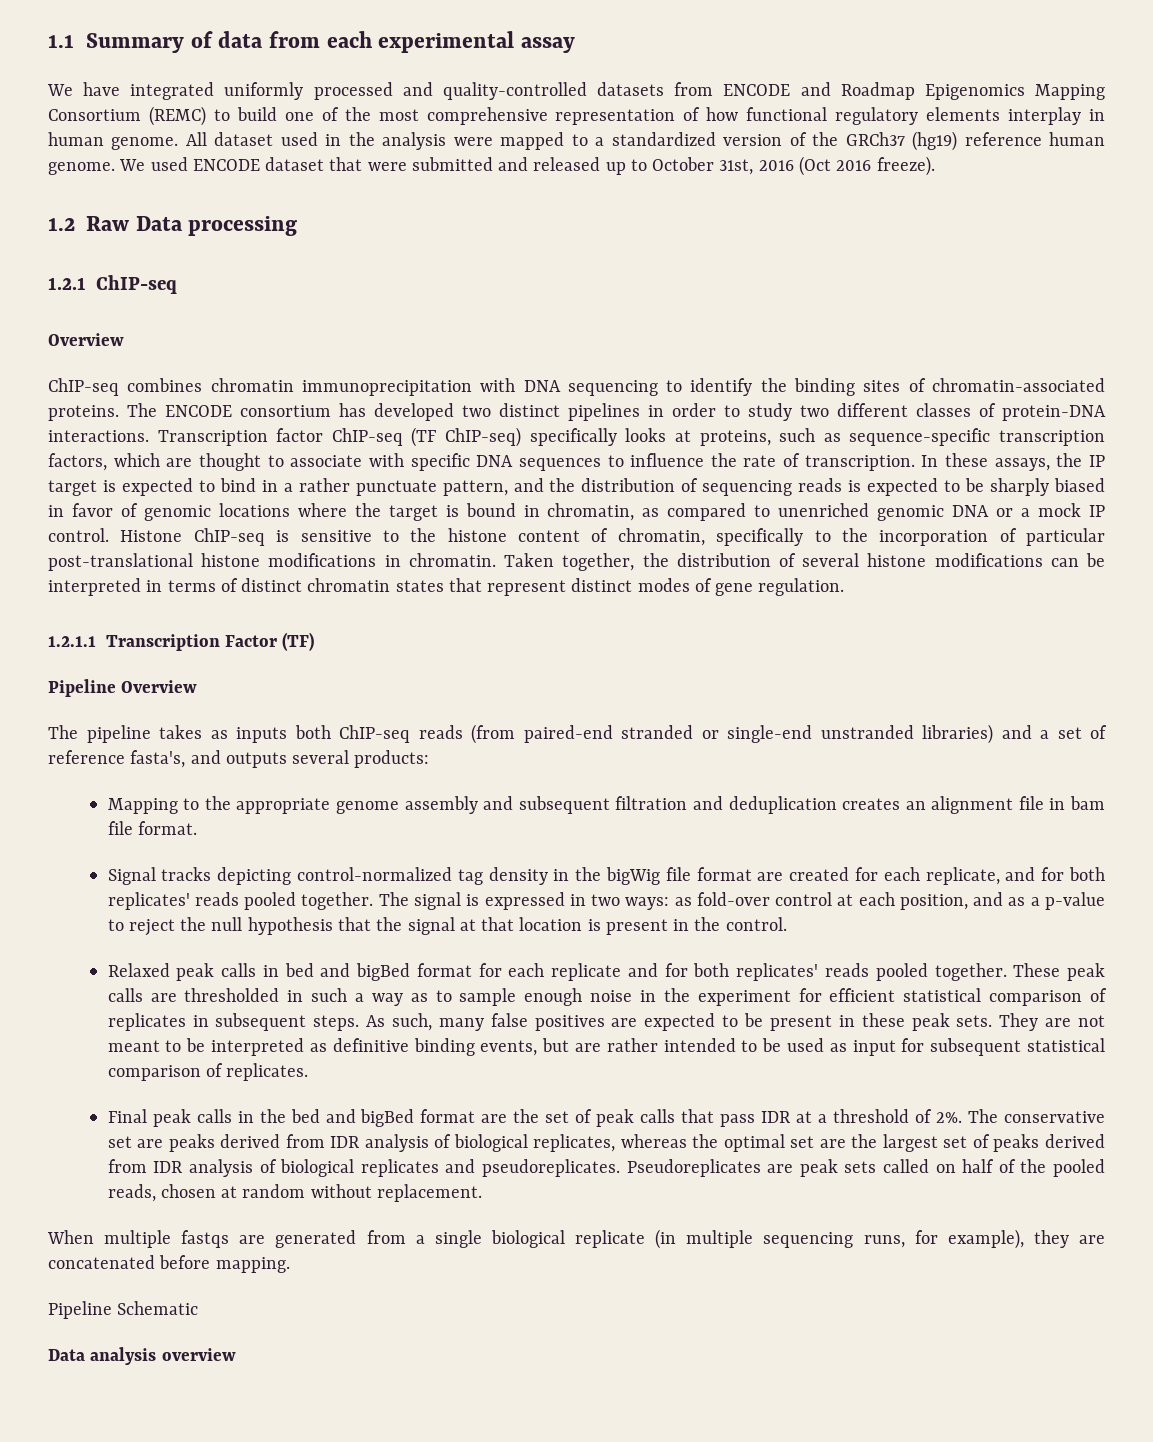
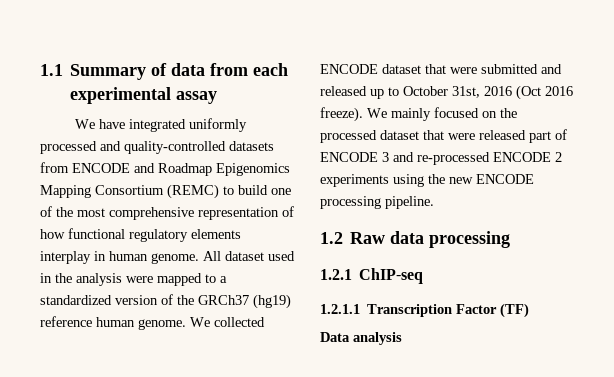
[150,157,188,171] used -> [214,317,265,327] collected
(935, 166) none -> [367,107,517,121] [320,129,567,143] [320,152,562,165] [320,174,534,187] [320,196,434,209] We mainly focused on the processed dataset that were released part of ENCODE 3 and re-processed ENCODE 2 experiments using the new ENCODE processing pipeline.
[135,216,183,231] Data -> [390,231,425,244] data
[48,333,124,346] [48,378,1105,396] [48,403,1106,421] [48,427,1106,447] [48,453,1105,471] [48,478,1106,496] [48,503,1106,521] [48,528,1105,546] [48,553,1105,571] [48,578,845,596] [48,632,315,651] [48,679,198,697] [48,724,1107,744] [48,750,430,768] [107,796,1106,814] [107,821,197,835] [107,867,1105,885] [107,892,1105,910] [107,917,787,936] [107,963,1106,981] [107,988,1107,1006] [107,1013,1106,1031] [107,1038,1106,1056] [107,1063,309,1081] [107,1109,1105,1127] [107,1134,1105,1152] [107,1159,1106,1177] [107,1184,483,1202] [47,1229,1105,1249] [48,1255,290,1273] [48,1301,199,1319] Overview // ChIP-seq combines chromatin immunoprecipitation with DNA sequencing to identify the binding sites of chromatin-associated proteins. The ENCODE consortium has developed two distinct pipelines in order to study two different classes of protein-DNA interactions. Transcription factor ChIP-seq (TF ChIP-seq) specifically looks at proteins, such as sequence-specific transcription factors, which are thought to associate with specific DNA sequences to influence the rate of transcription. In these assays, the IP target is expected to bind in a rather punctuate pattern, and the distribution of sequencing reads is expected to be sharply biased in favor of genomic locations where the target is bound in chromatin, as compared to unenriched genomic DNA or a mock IP control. Histone ChIP-seq is sensitive to the histone content of chromatin, specifically to the incorporation of particular post-translational histone modifications in chromatin. Taken together, the distribution of several histone modifications can be interpreted in terms of distinct chromatin states that represent distinct modes of gene regulation. // 1.2.1.1 Transcription Factor (TF) // Pipeline Overview // The pipeline takes as inputs both ChIP-seq reads (from paired-end stranded or single-end unstranded libraries) and a set of reference fasta's, and outputs several products: // Mapping to the appropriate genome assembly and subsequent filtration and deduplication creates an alignment file in bam file format. // Signal tracks depicting control-normalized tag density in the bigWig file format are created for each replicate, and for both replicates' reads pooled together. The signal is expressed in two ways: as fold-over control at each position, and as a p-value to reject the null hypothesis that the signal at that location is present in the control. // Relaxed peak calls in bed and bigBed format for each replicate and for both replicates' reads pooled together. These peak calls are thresholded in such a way as to sample enough noise in the experiment for efficient statistical comparison of replicates in subsequent steps. As such, many false positives are expected to be present in these peak sets. They are not meant to be interpreted as definitive binding events, but are rather intended to be used as input for subsequent statistical comparison of replicates. // Final peak calls in the bed and bigBed format are the set of peak calls that pass IDR at a threshold of 2%. The conservative set are peaks derived from IDR analysis of biological replicates, whereas the optimal set are the largest set of peaks derived from IDR analysis of biological replicates and pseudoreplicates. Pseudoreplicates are peak sets called on half of the pooled reads, chosen at random without replacement. // When multiple fastqs are generated from a single biological replicate (in multiple sequencing runs, for example), they are concatenated before mapping. // Pipeline Schematic -> [320,303,530,318] 1.2.1.1 Transcription Factor (TF)
[161,1348,236,1361] overview -> (402, 338) none

